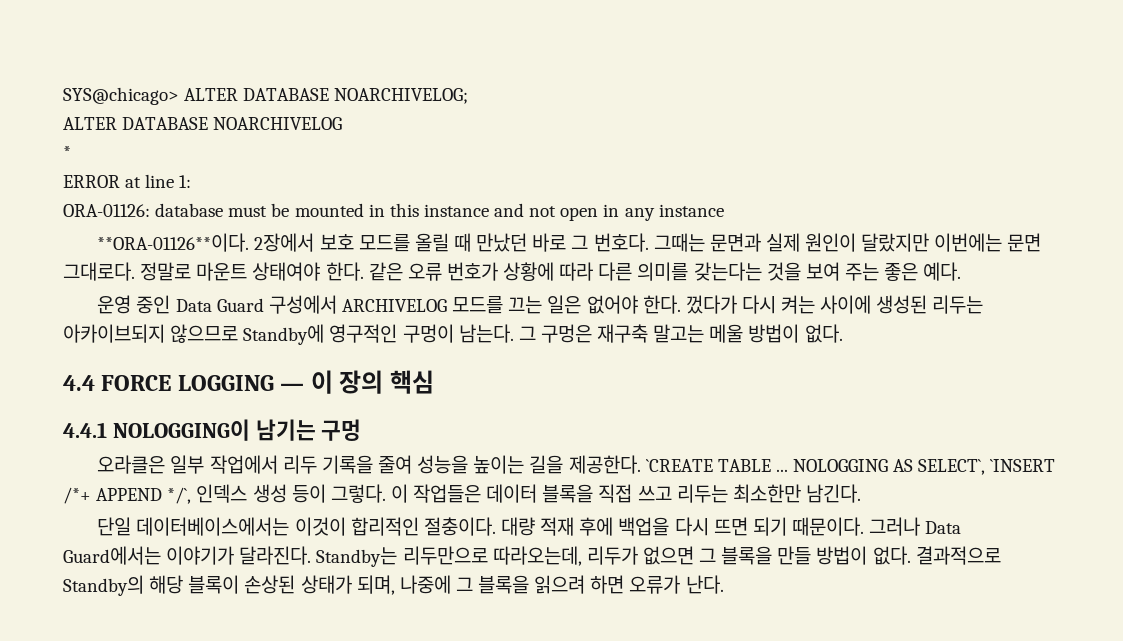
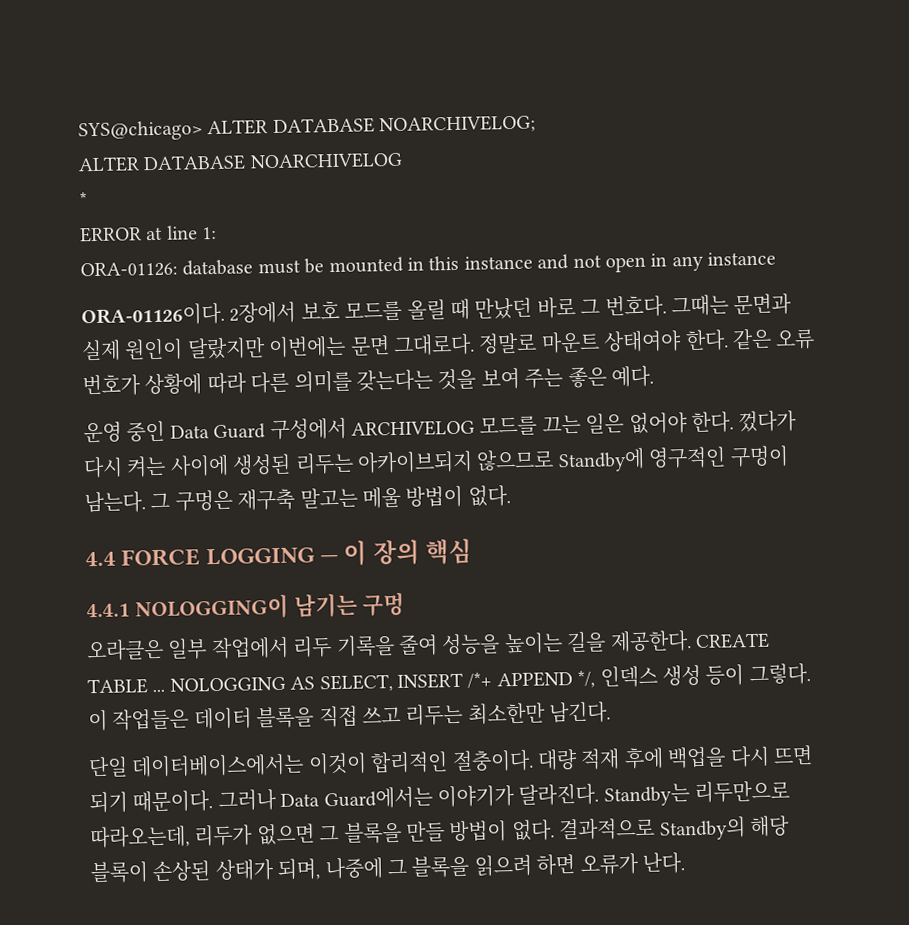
[97,233,250,252] **ORA-01126**이다. -> [81,302,225,327] ORA-01126이다.
[645,459,713,472] `CREATE -> [694,632,770,649] CREATE
[918,459,1056,475] SELECT`, `INSERT -> [319,672,463,693] SELECT, INSERT
[167,487,192,504] */`, -> [577,670,596,688] */,

